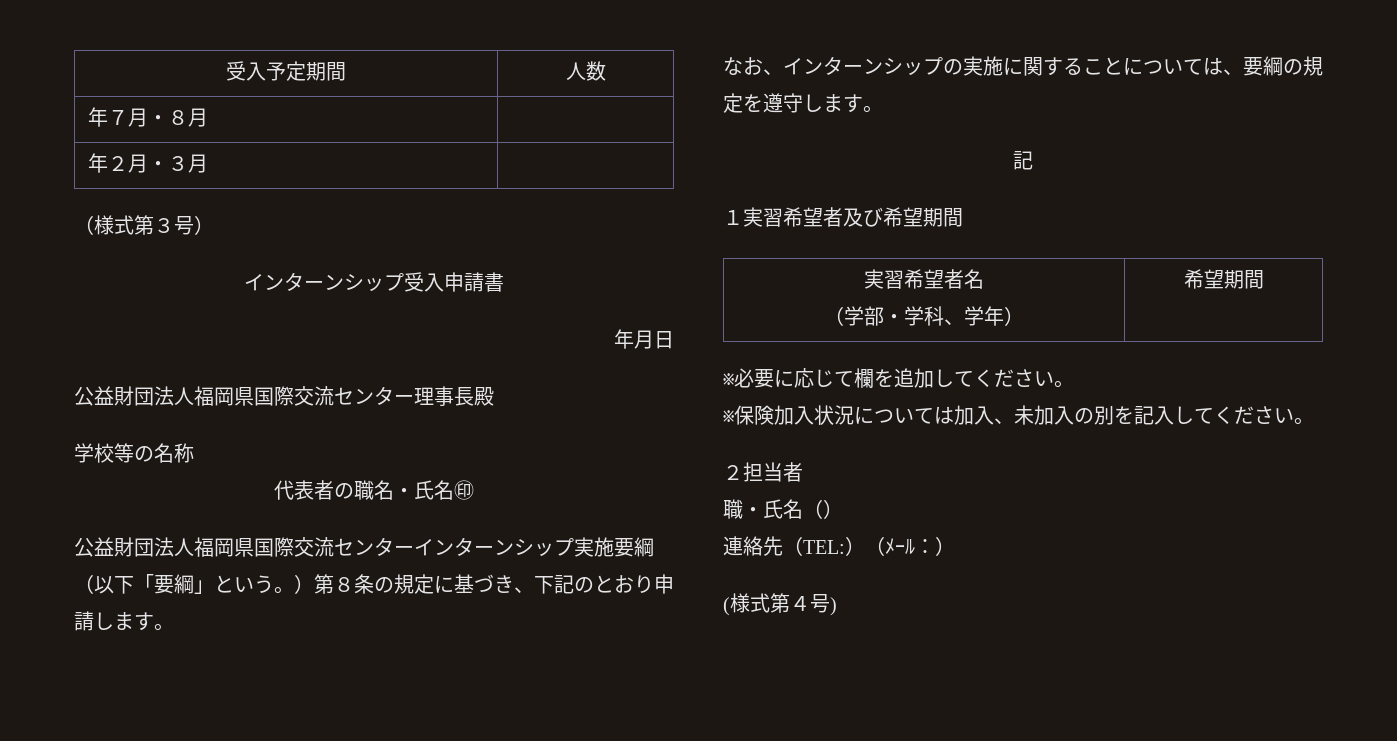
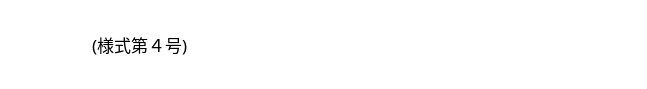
[226,61,346,81] [565,61,606,81] [88,107,209,127] [88,153,209,173] [74,215,214,235] [244,272,504,292] [614,329,674,349] [74,386,494,406] [74,443,194,463] [274,480,474,500] [74,537,654,557] [74,574,674,594] [74,611,174,631] [723,56,1323,76] [723,93,883,113] [1013,151,1033,170] [723,207,963,227] [864,269,984,289] [824,306,1024,326] [1183,269,1264,289] [723,368,1074,388] [723,405,1314,425] [723,462,803,482] [723,499,843,519] [723,536,955,556] 受入予定期間 | 人数 // 年７月・８月 | // 年２月・３月 | // （様式第３号） // インターンシップ受入申請書 // 年月日 // 公益財団法人福岡県国際交流センター理事長殿 // 学校等の名称 // 代表者の職名・氏名㊞ // 公益財団法人福岡県国際交流センターインターンシップ実施要綱（以下「要綱」という。）第８条の規定に基づき、下記のとおり申請します。 // なお、インターンシップの実施に関することについては、要綱の規定を遵守します。 // 記 // １実習希望者及び希望期間 // 実習希望者名 // （学部・学科、学年） | 希望期間 // ※必要に応じて欄を追加してください。 // ※保険加入状況については加入、未加入の別を記入してください。 // ２担当者 // 職・氏名（） // 連絡先（TEL:）（ﾒｰﾙ：） // -> (92, 47) none

